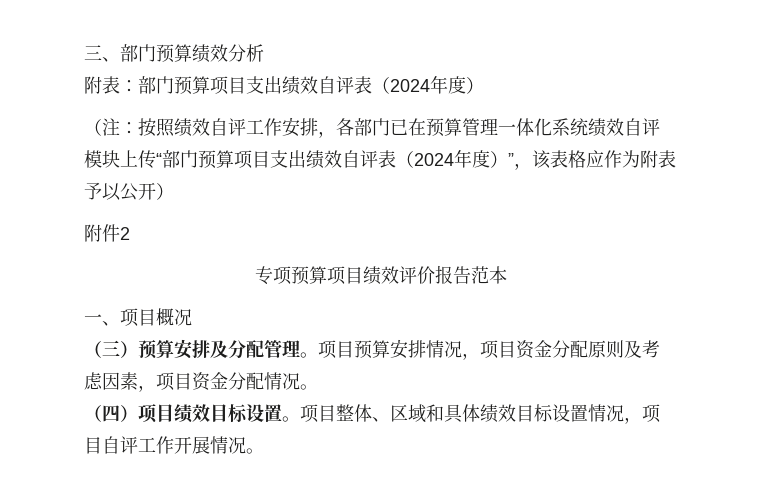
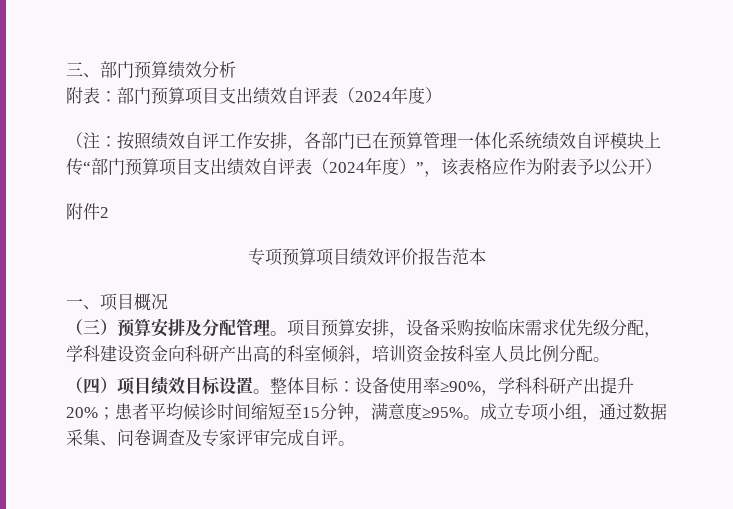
[426,340,660,360] [84,372,300,392] 情况，项目资金分配原则及考虑因素，项目资金分配情况 -> [389,319,661,338] [66,345,593,364] ，设备采购按临床需求优先级分配，学科建设资金向科研产出高的科室倾斜，培训资金按科室人员比例分配
[300,404,661,424] [84,436,246,454] 项目整体、区域和具体绩效目标设置情况，项目自评工作开展情况 -> [270,377,634,396] [66,403,667,422] [66,429,338,447] 整体目标：设备使用率≥90%，学科科研产出提升20%；患者平均候诊时间缩短至15分钟，满意度≥95%。成立专项小组，通过数据采集、问卷调查及专家评审完成自评

